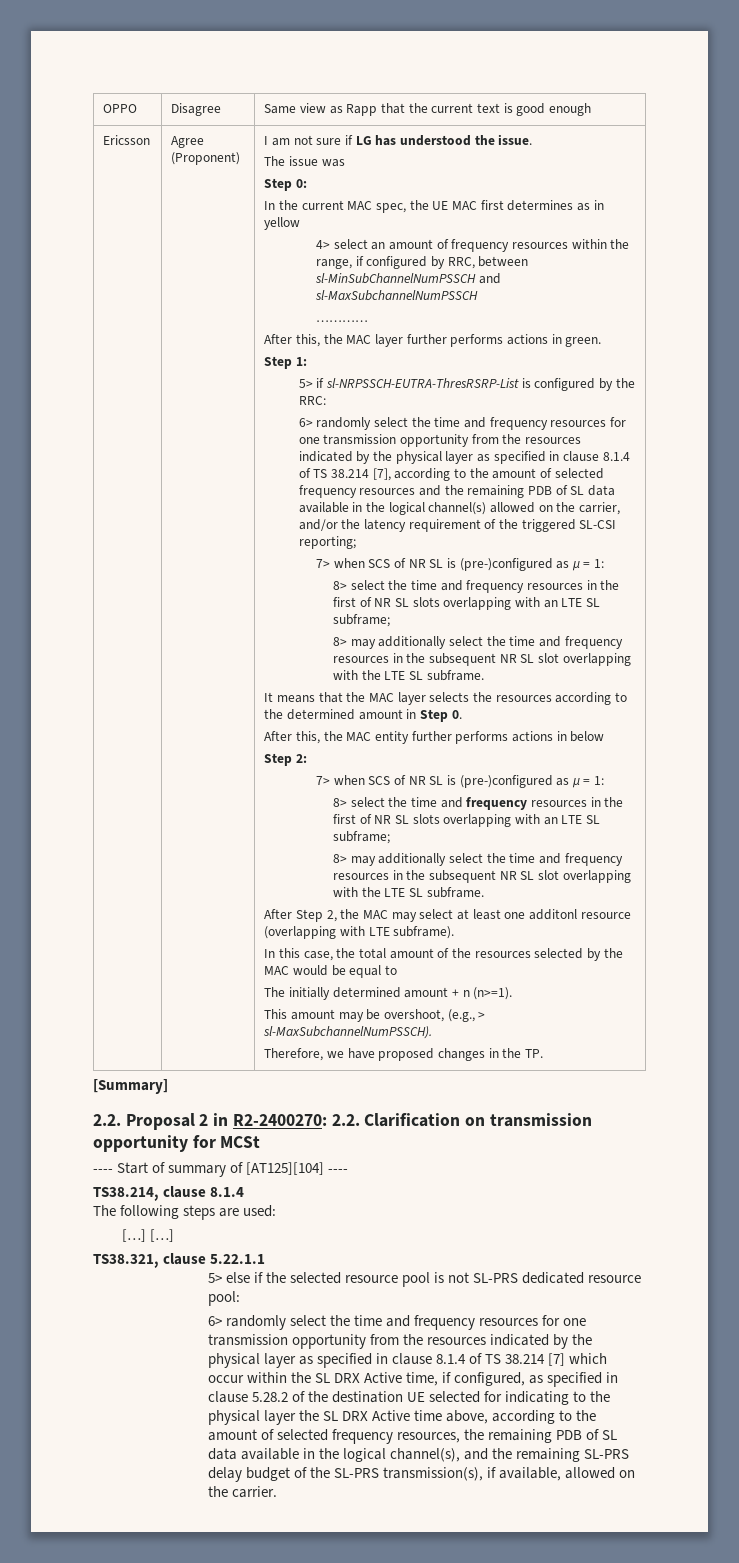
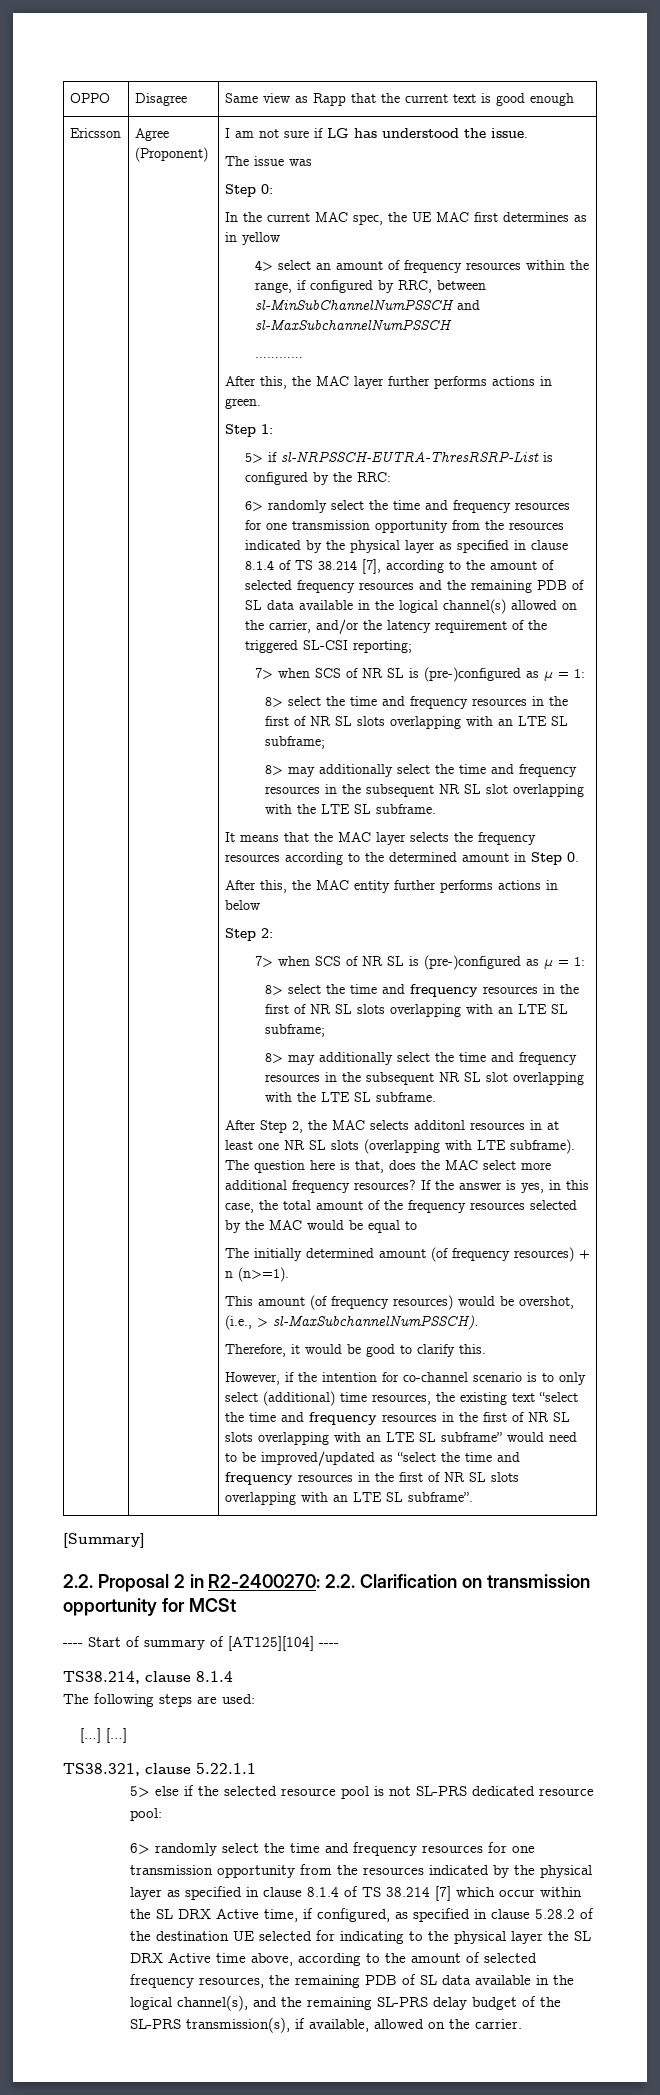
(492, 697) none -> [477,832,536,845] frequency
[391,909,631,922] [264,926,455,939] [264,949,276,958] may select at least one additonl resource (overlapping with LTE subframe). // In -> [369,1120,559,1130] [224,1139,575,1154] [224,1160,551,1173] [224,1180,561,1193] selects additonl resources in at least one NR SL slots (overlapping with LTE subframe). The question here is that, does the MAC select more additional frequency resources? If the answer is yes, in
(471, 953) none -> [407,1200,466,1213] frequency
(449, 992) none -> [430,1247,574,1262] (of frequency resources)
[338,1009,486,1022] [263,1026,433,1039] [264,1048,543,1061] may be overshoot, (e.g., > sl-MaxSubchannelNumPSSCH). // Therefore, we have proposed changes in the TP. -> [309,1295,574,1310] [224,1315,479,1330] [224,1344,486,1357] [224,1372,586,1385] [224,1391,578,1406] [224,1412,570,1425] [224,1432,577,1445] [224,1451,520,1466] [224,1472,519,1485] [224,1492,473,1505] (of frequency resources) would be overshot, (i.e., > sl-MaxSubchannelNumPSSCH). // Therefore, it would be good to clarify this. // However, if the intention for co-channel scenario is to only select (additional) time resources, the existing text “select the time and frequency resources in the first of NR SL slots overlapping with an LTE SL subframe” would need to be improved/updated as “select the time and frequency resources in the first of NR SL slots overlapping with an LTE SL subframe”.

